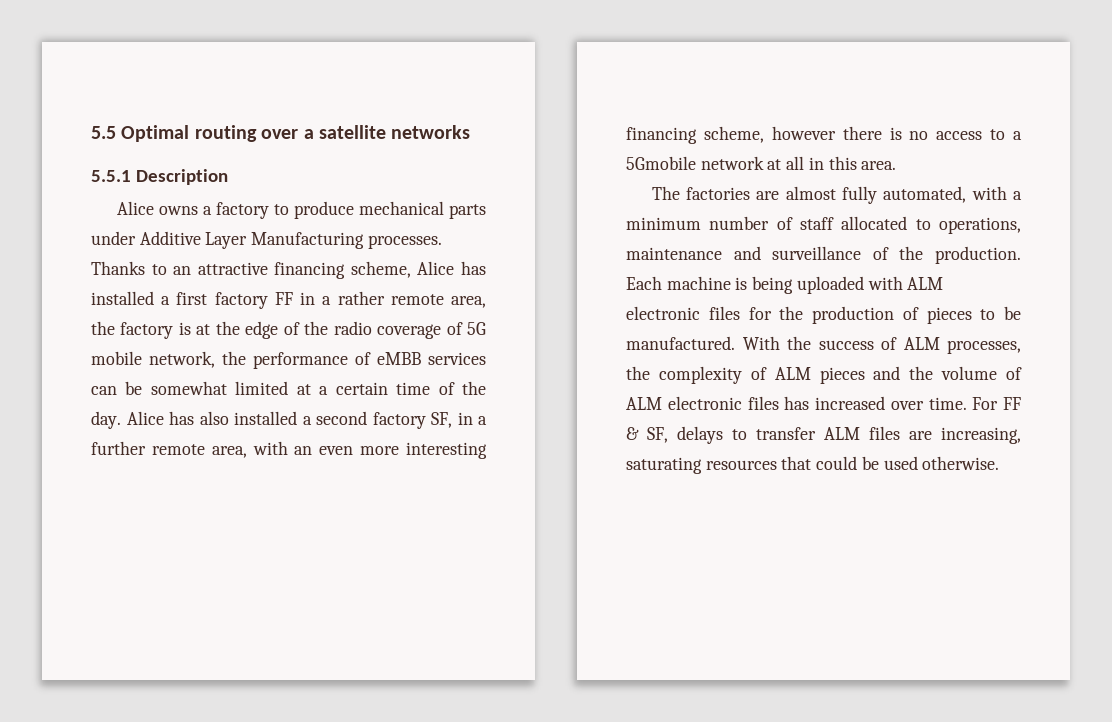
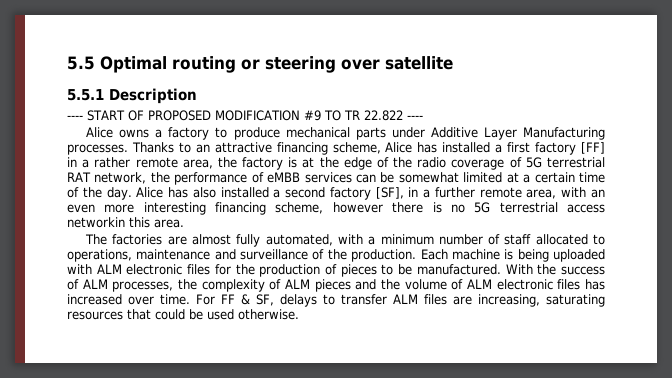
[261,129,314,139] over a -> [241,56,380,73] or steering over
[391,125,471,139] networks -> (453, 63) none
(229, 177) none -> [67,110,423,121] // ---- START OF PROPOSED MODIFICATION #9 TO TR 22.822 ----
[274,292,293,305] FF -> [580,142,605,154] [FF]
[91,351,142,365] mobile -> [547,157,606,168] [67,172,91,182] terrestrial RAT
[431,412,452,428] SF, -> [375,187,404,199] [SF],
[936,129,1022,140] [626,156,824,170] access to a 5Gmobile network at all in -> [474,202,606,213] [67,217,125,228] 5G terrestrial access networkin

